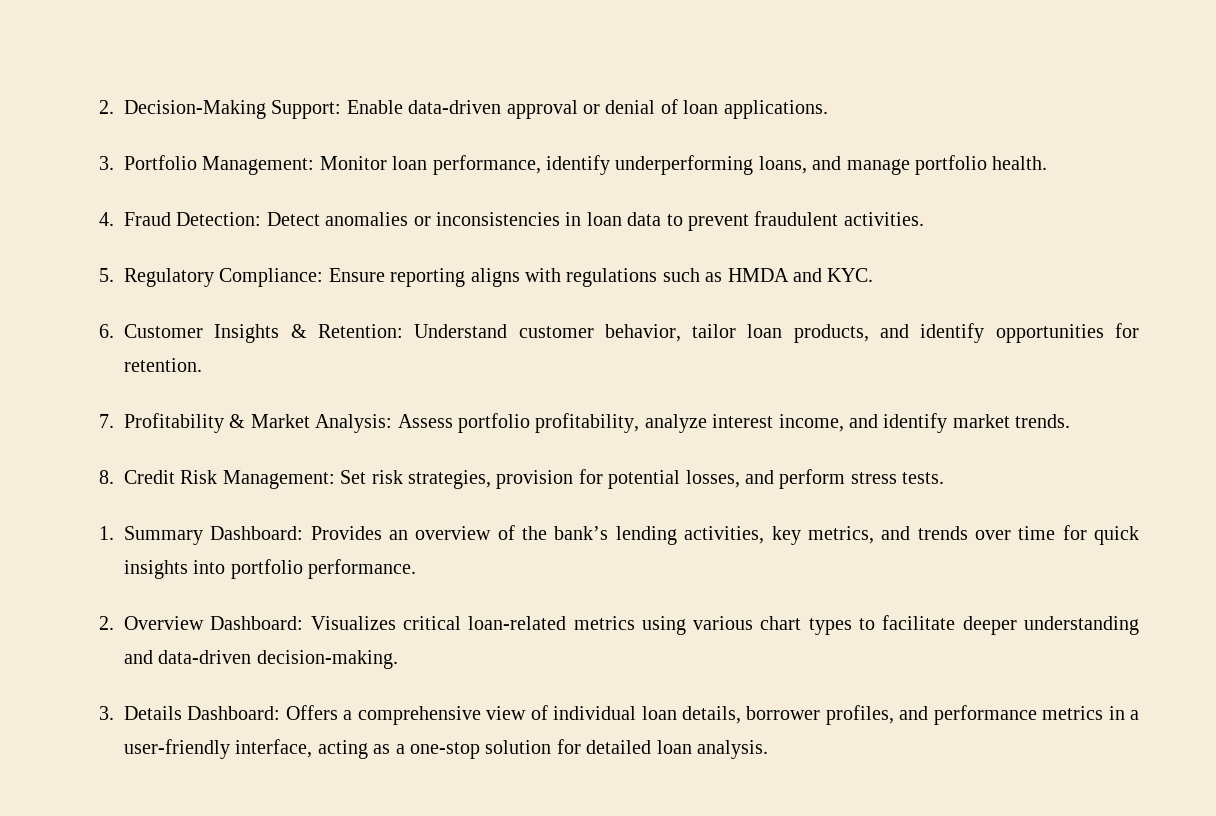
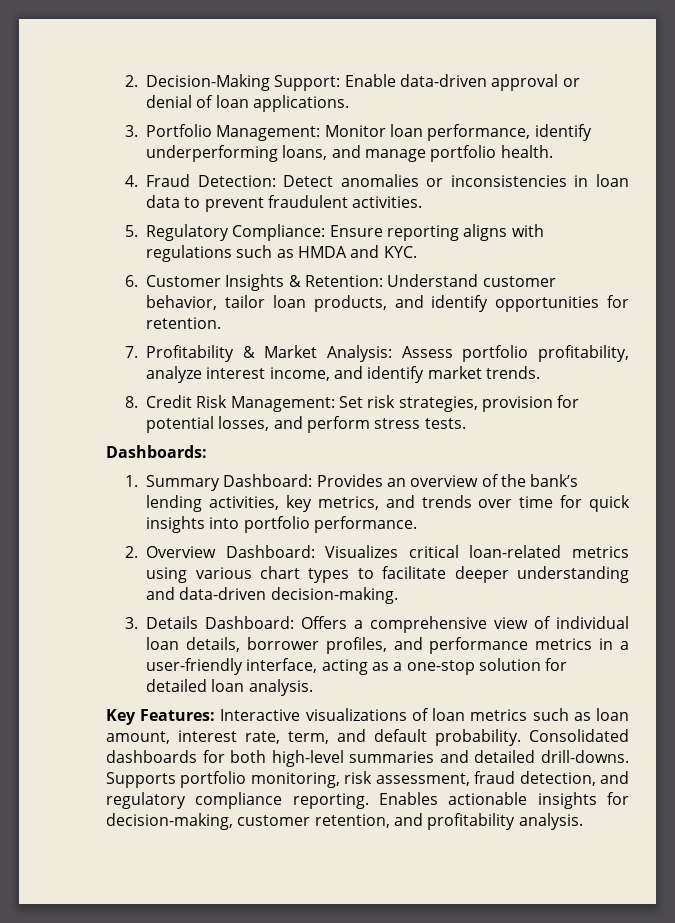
(945, 478) none -> [106,445,207,458] // Dashboards:
(769, 749) none -> [106,708,629,725] [106,729,629,746] [106,750,629,767] [106,771,629,788] [106,792,629,809] [106,813,583,830] // Key Features: Interactive visualizations of loan metrics such as loan amount, interest rate, term, and default probability. Consolidated dashboards for both high-level summaries and detailed drill-downs. Supports portfolio monitoring, risk assessment, fraud detection, and regulatory compliance reporting. Enables actionable insights for decision-making, customer retention, and profitability analysis.

